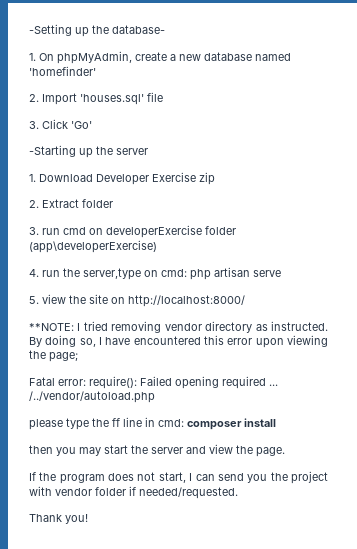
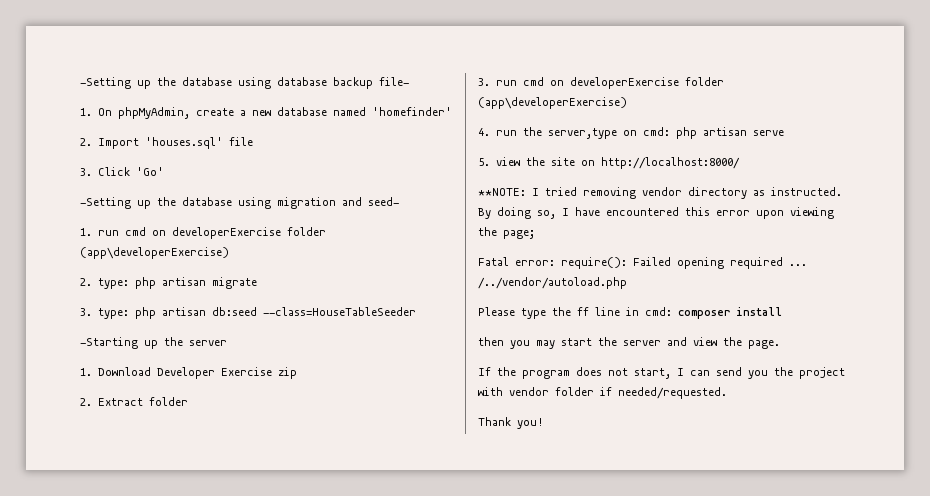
[29,24,165,37] -Setting up the database- -> [80,77,409,89] -Setting up the database using database backup file-
(92, 125) none -> [80,197,399,209] [80,227,326,239] [80,247,229,259] [80,277,257,289] [80,307,416,319] // -Setting up the database using migration and seed- // 1. run cmd on developerExercise folder (app\developerExercise) // 2. type: php artisan migrate // 3. type: php artisan db:seed --class=HouseTableSeeder
[29,419,63,430] please -> [478,307,515,316] Please

